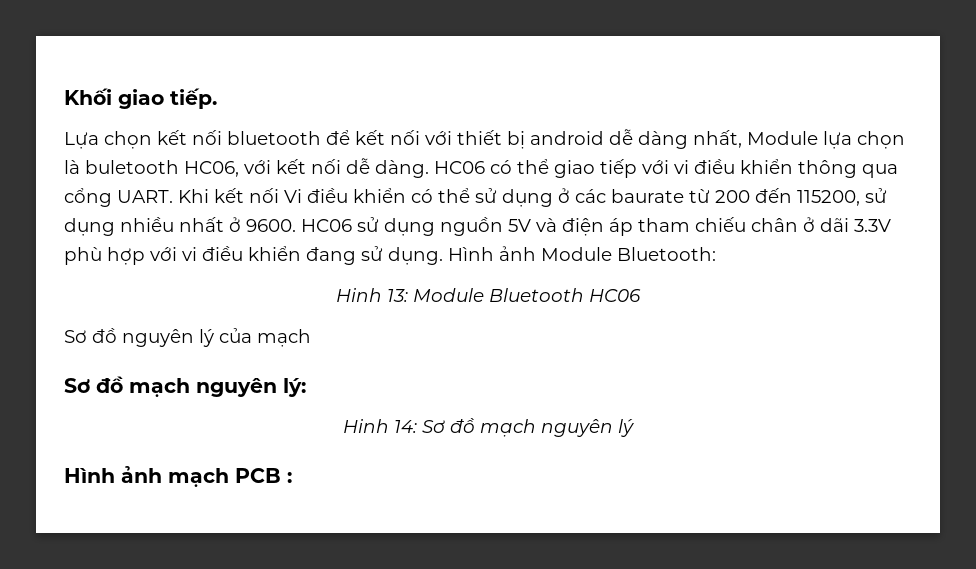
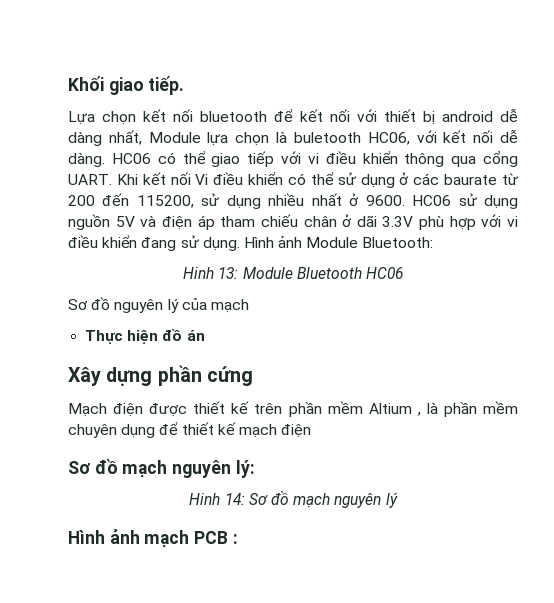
(311, 338) none -> [85,329,205,344] [68,365,253,386] [68,401,518,417] [68,422,312,438] // Thực hiện đồ án // Xây dựng phần cứng // Mạch điện được thiết kế trên phần mềm Altium , là phần mềm chuyên dụng để thiết kế mạch điện

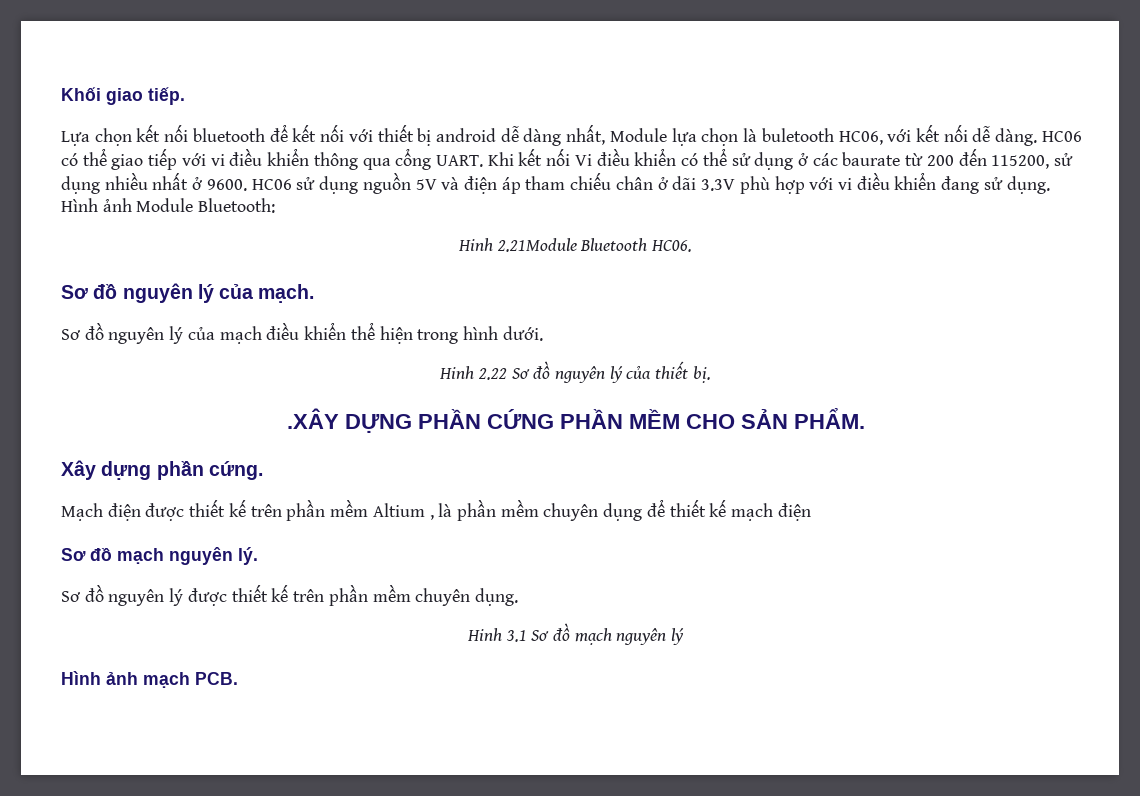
[218,267,403,279] 13: Module Bluetooth HC06 -> [496,238,693,252] [61,283,315,303] 2.21Module Bluetooth HC06. // Sơ đồ nguyên lý của mạch.
[85,329,205,344] // Thực hiện đồ án -> [266,322,543,344] [439,361,711,383] [286,408,865,433] điều khiển thể hiện trong hình dưới. // Hinh 2.22 Sơ đồ nguyên lý của thiết bị. // .XÂY DỰNG PHẦN CỨNG PHẦN MỀM CHO SẢN PHẨM.
[206,366,253,386] cứng -> [208,461,263,480] cứng.
[235,460,255,478] [189,493,245,505] lý: // Hinh 14: -> [238,547,258,565] [61,584,518,606] [466,628,527,642] lý. // Sơ đồ nguyên lý được thiết kế trên phần mềm chuyên dụng. // Hinh 3.1
[194,531,238,544] PCB : -> [195,672,238,685] PCB.

